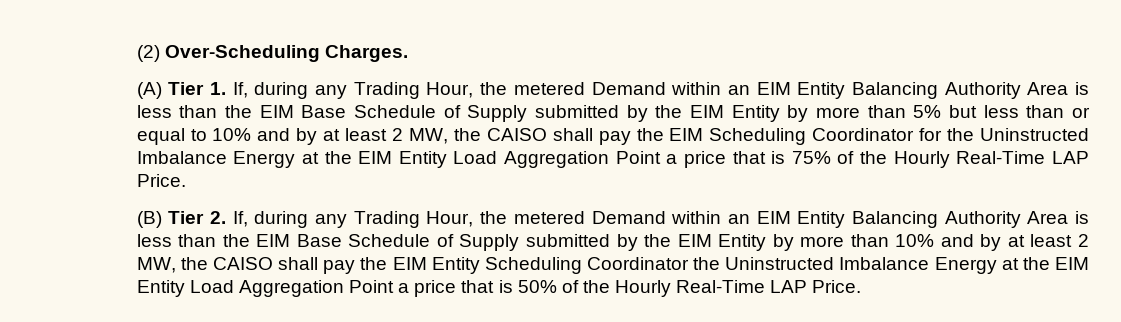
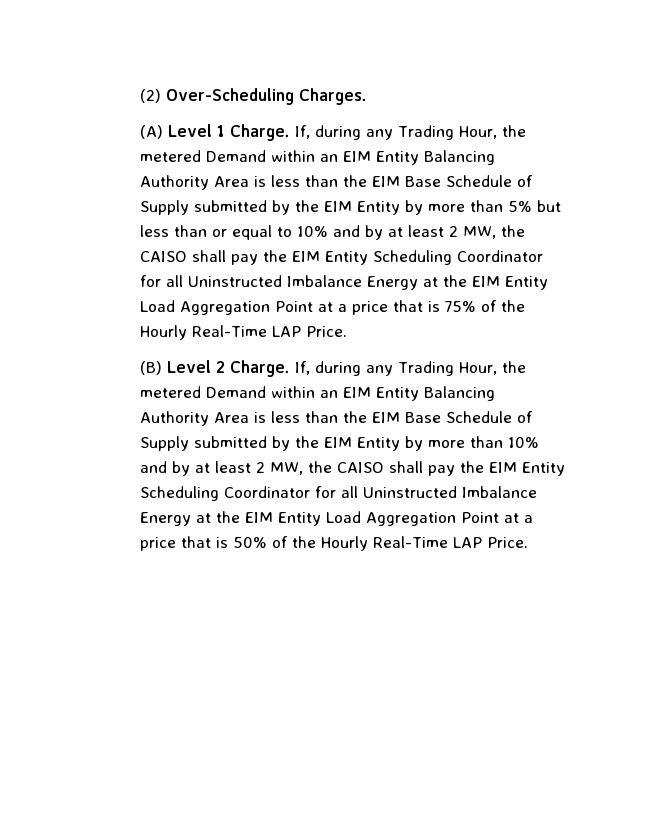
[168,82,227,95] Tier 1. -> [167,124,290,141] Level 1 Charge.
[709,128,975,145] Scheduling Coordinator for the -> [324,250,543,265] [139,275,183,287] Entity Scheduling Coordinator for all
(661, 157) none -> [317,302,333,312] at
[168,211,227,224] Tier 2. -> [166,360,290,377] Level 2 Charge.
[693,257,721,270] the -> [314,486,358,498] for all
(395, 286) none -> [503,513,519,523] at

